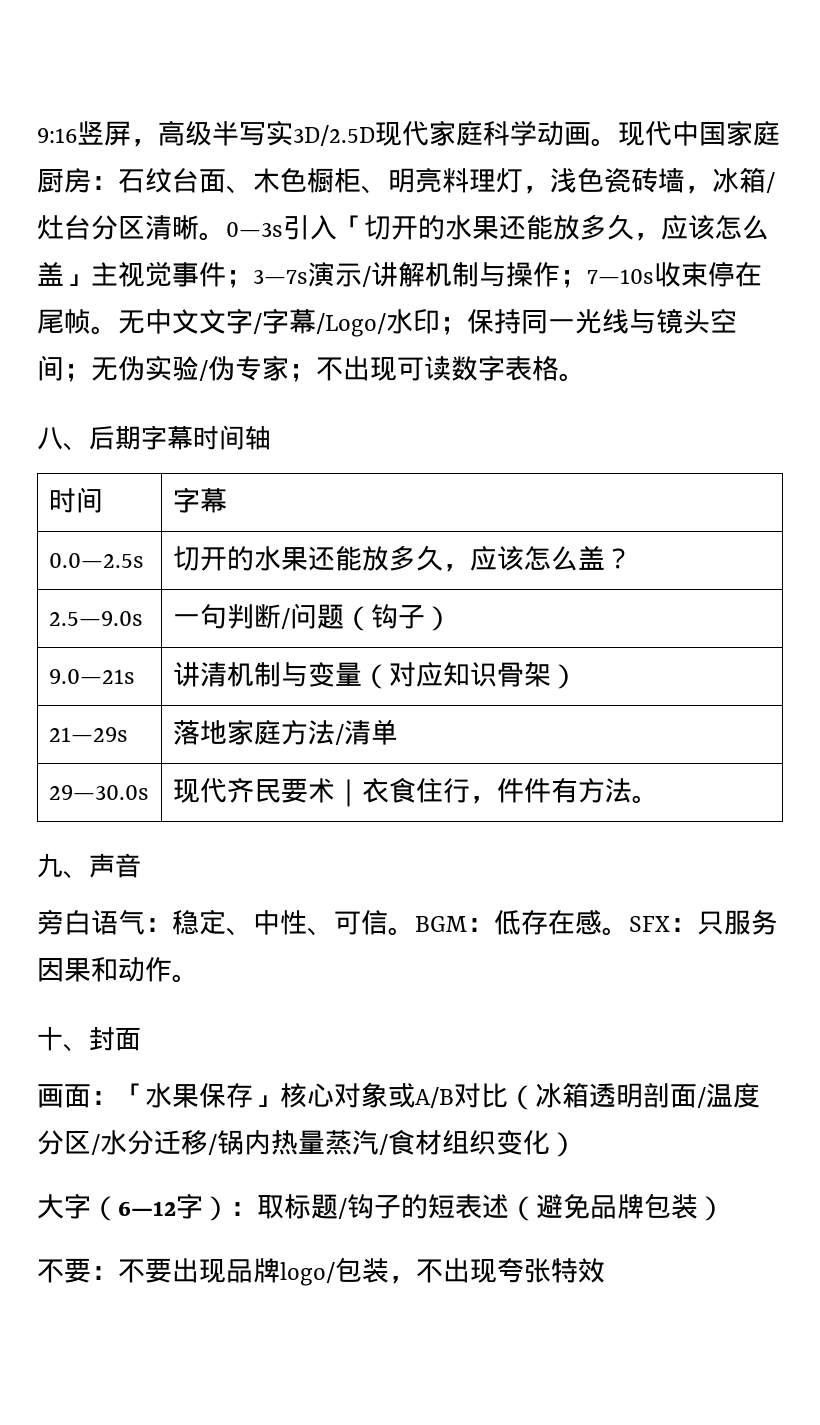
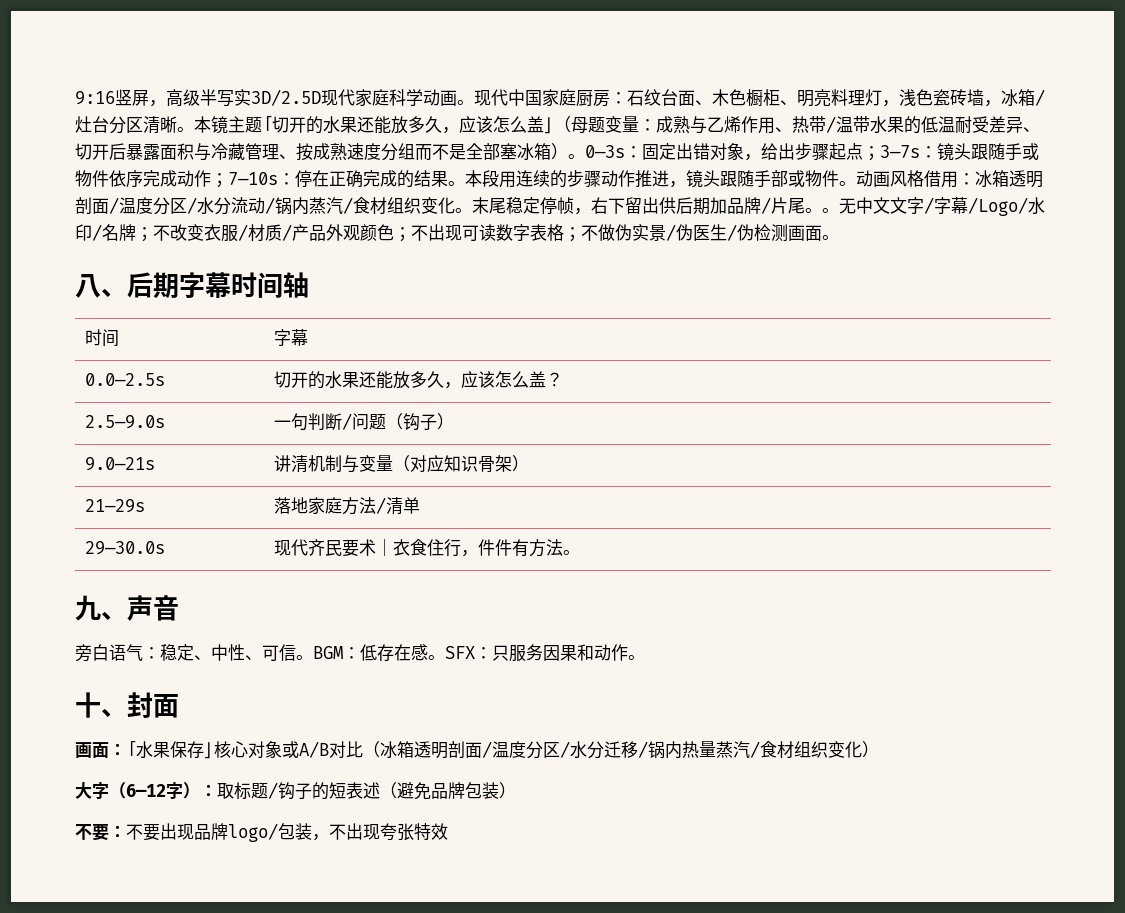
[226,215,337,240] 0—3s引入 -> [194,116,262,134] 本镜主题
[91,261,762,288] [37,309,91,334] 主视觉事件；3—7s演示/讲解机制与操作；7—10s收束停在尾帧 -> [554,116,1040,134] [75,143,1039,161] [75,170,1043,188] [75,197,822,215] （母题变量：成熟与乙烯作用、热带/温带水果的低温耐受差异、切开后暴露面积与冷藏管理、按成熟速度分组而不是全部塞冰箱）。0—3s：固定出错对象，给出步骤起点；3—7s：镜头跟随手或物件依序完成动作；7—10s：停在正确完成的结果。本段用连续的步骤动作推进，镜头跟随手部或物件。动画风格借用：冰箱透明剖面/温度分区/水分流动/锅内蒸汽/食材组织变化。末尾稳定停帧，右下留出供后期加品牌/片尾。
[440,308,737,335] [37,355,289,382] ；保持同一光线与镜头空间；无伪实验/伪专家 -> [92,224,394,242] /名牌；不改变衣服/材质/产品外观颜色
(559, 368) none -> [564,224,822,242] ；不做伪实景/伪医生/伪检测画面

